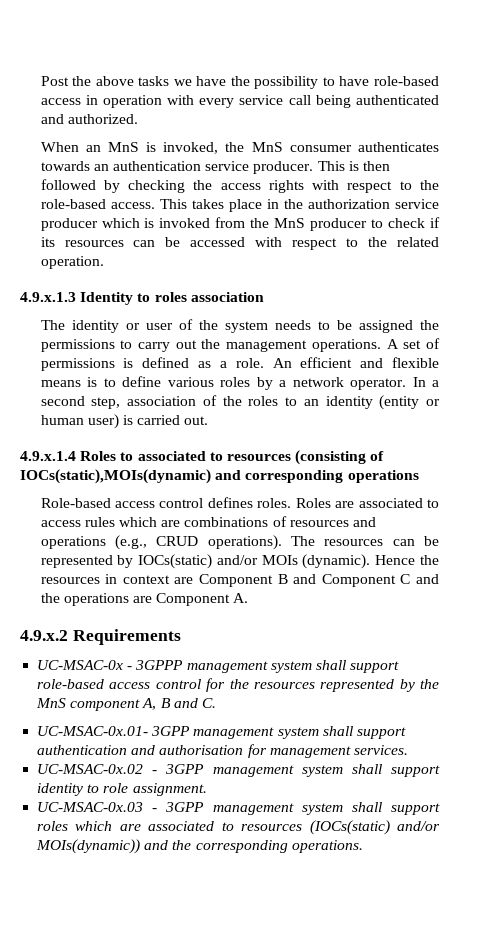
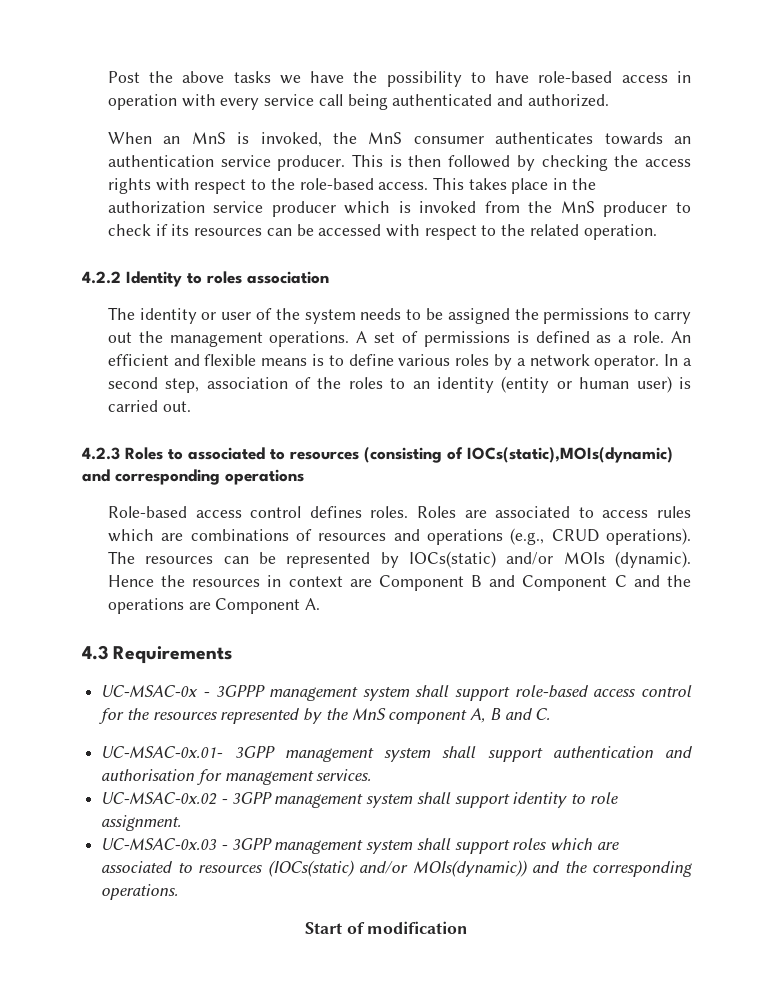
[20,292,76,302] 4.9.x.1.3 -> [82,271,121,284] 4.2.2
[20,451,76,461] 4.9.x.1.4 -> [82,447,120,460] 4.2.3
[20,630,68,641] 4.9.x.2 -> [82,645,108,660] 4.3
(363, 846) none -> [304,921,469,934] // Start of modification

